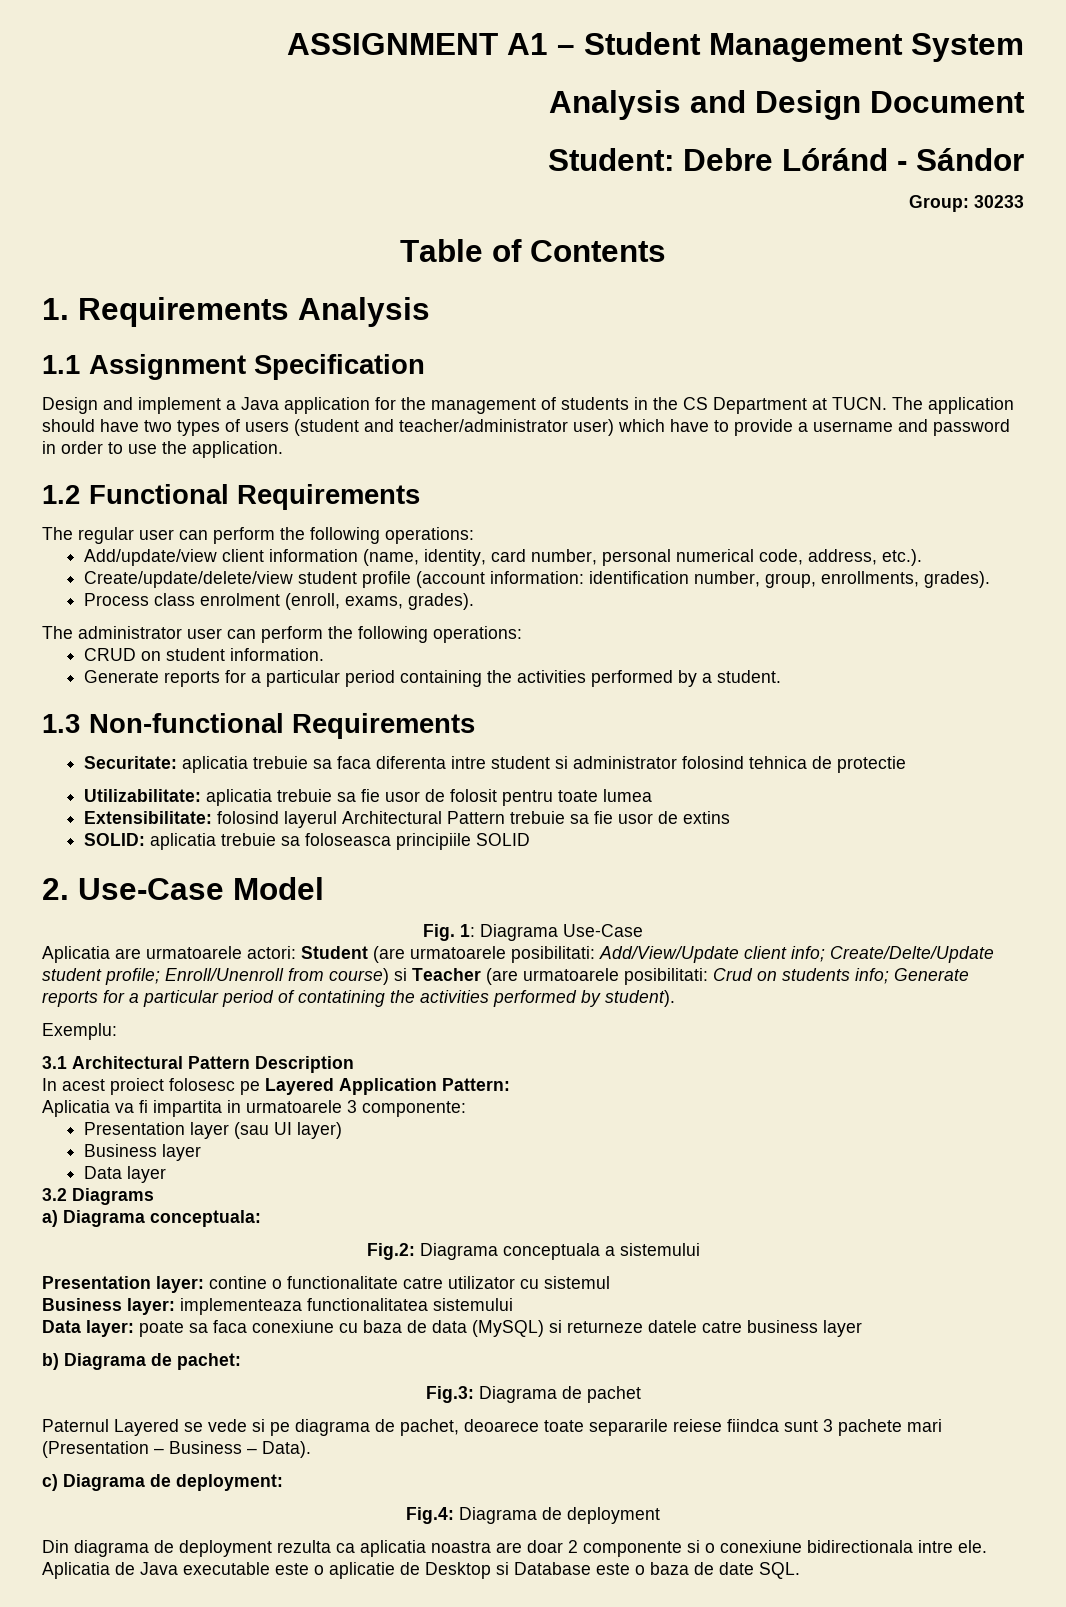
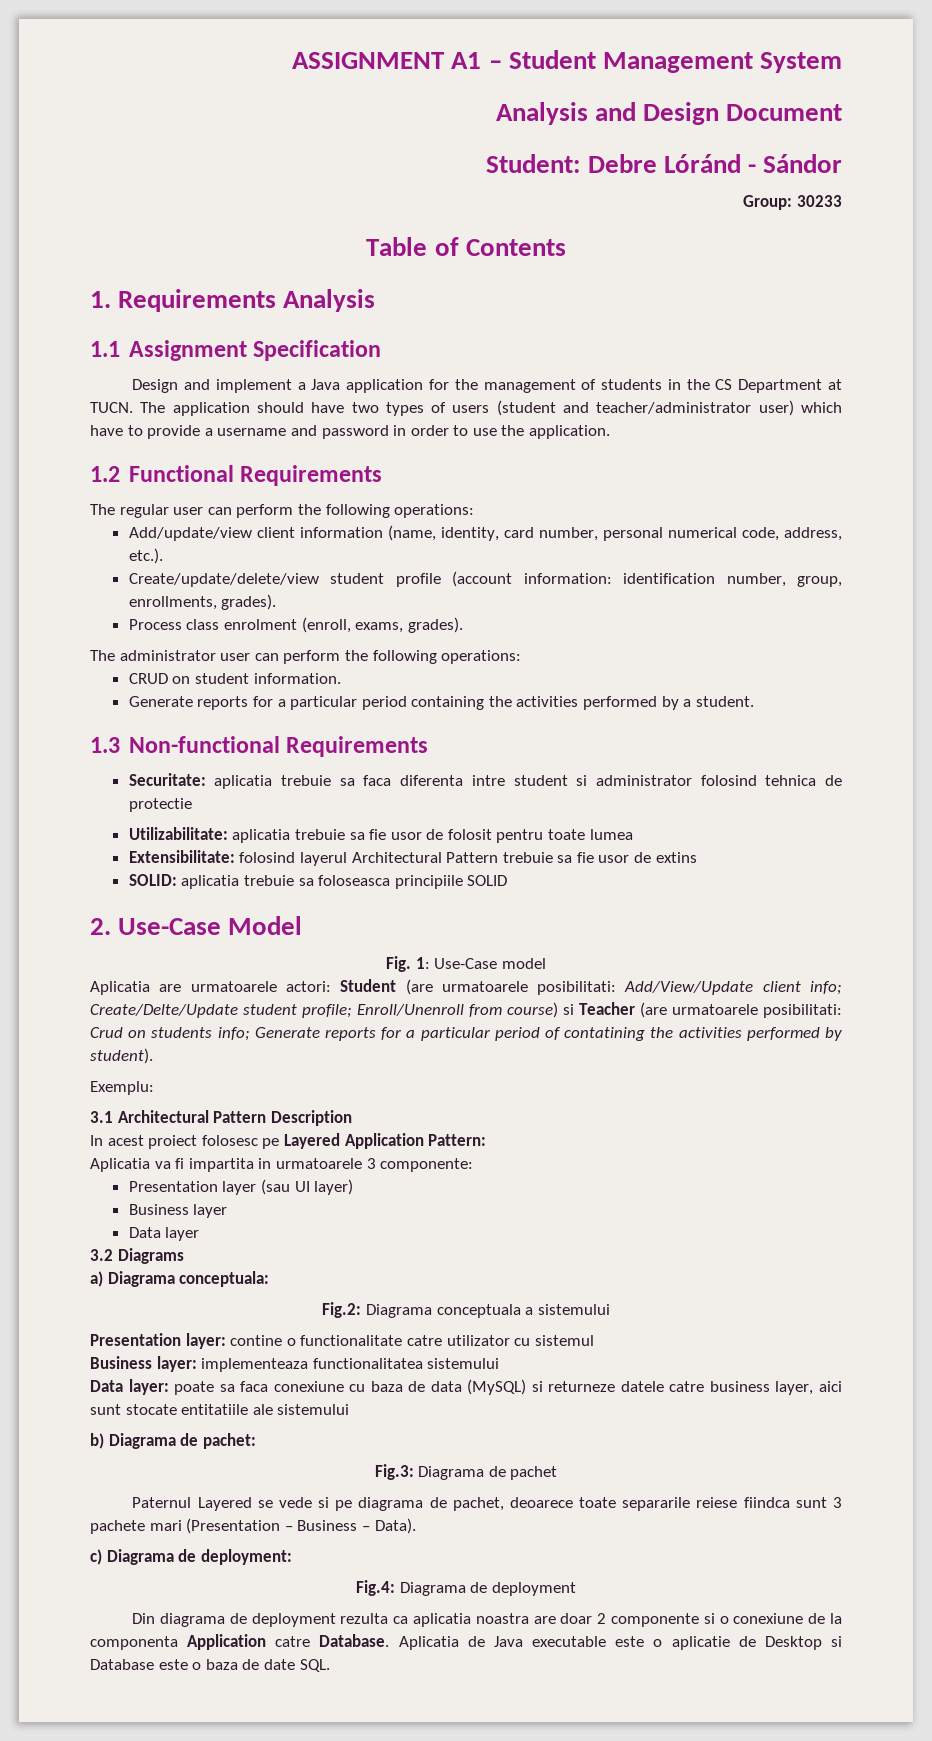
[480,924,643,941] Diagrama Use-Case -> [434,958,546,969] Use-Case model
[823,1320,862,1337] layer -> [775,1381,842,1395] [90,1404,350,1415] layer, aici sunt stocate entitatiile ale sistemului
[807,1540,987,1553] bidirectionala intre ele. -> [808,1613,842,1624] [90,1634,390,1650] de la componenta Application catre Database.

